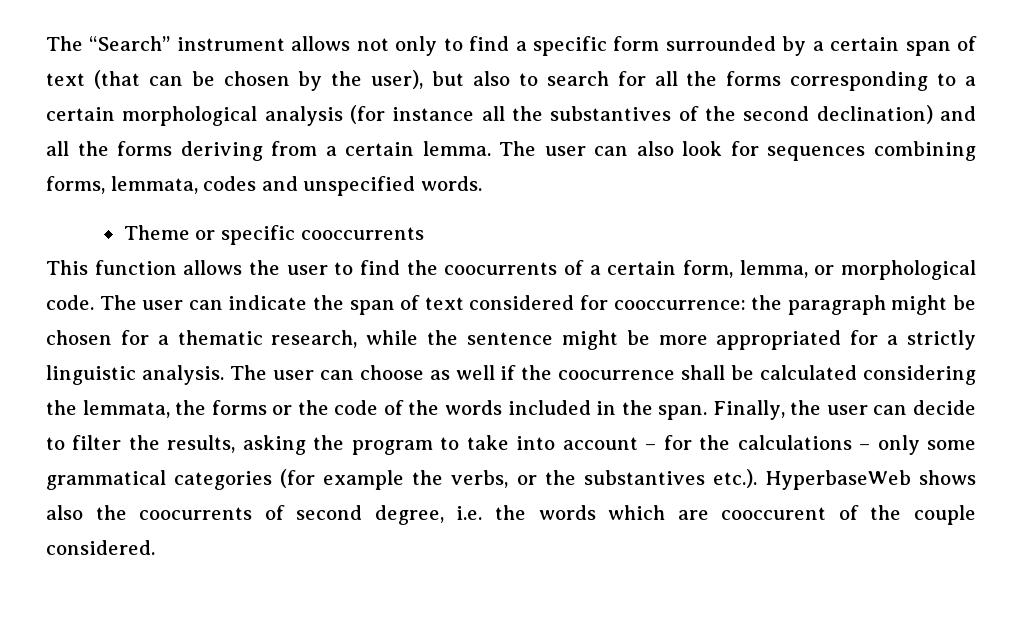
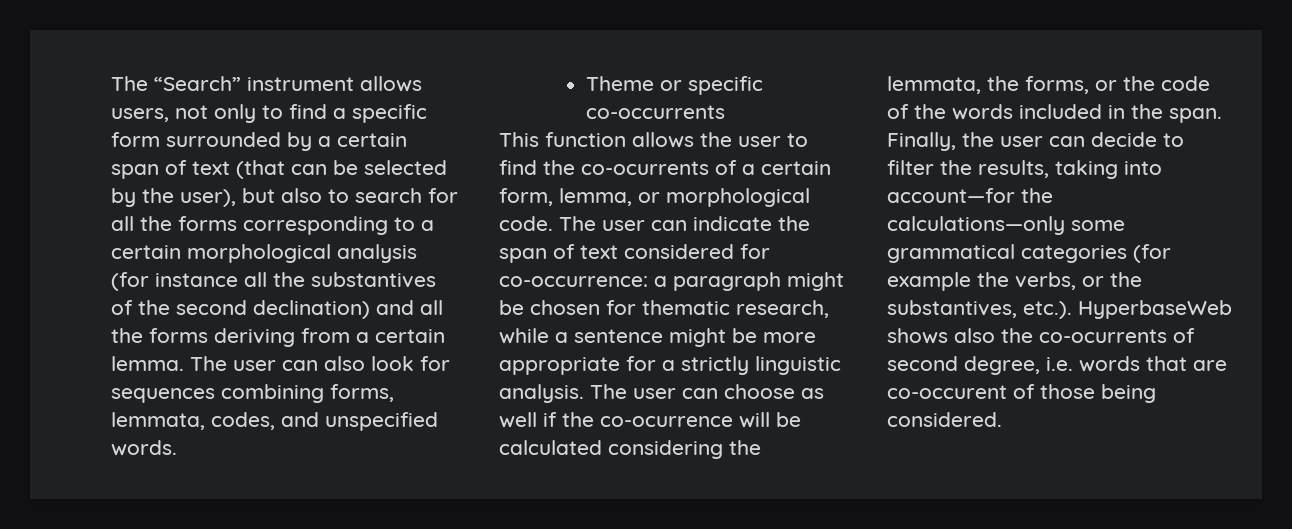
(351, 43) none -> [111,108,169,122] users,
[223,71,290,86] chosen -> [364,160,447,175] selected
[203,176,257,191] codes -> [211,412,275,430] codes,
[300,227,424,240] cooccurrents -> [585,105,725,119] co-occurrents
[444,262,558,275] coocurrents -> [581,161,709,175] co-ocurrents
[613,295,783,310] cooccurrence: the -> [499,276,667,287] co-occurrence: a
[157,335,169,345] a -> (636, 307) none
[427,330,459,345] the -> [555,332,568,343] a
[716,330,842,350] appropriated -> [499,357,620,375] appropriate
[558,365,726,380] coocurrence shall -> [600,412,770,428] co-ocurrence will
[211,400,267,415] forms -> [1025,76,1089,94] forms,
[242,435,920,455] asking the program to take into account – for the calculations – only -> [1055,160,1162,179] [887,188,1053,203] [887,216,1065,235] taking into account—for the calculations—only
[583,470,705,485] substantives -> [887,300,1017,318] substantives,
[139,507,253,520] coocurrents -> [1039,329,1167,343] co-ocurrents
[495,505,976,525] the words which are cooccurent of the couple -> [1079,356,1227,372] [887,384,1156,403] words that are co-occurent of those being

